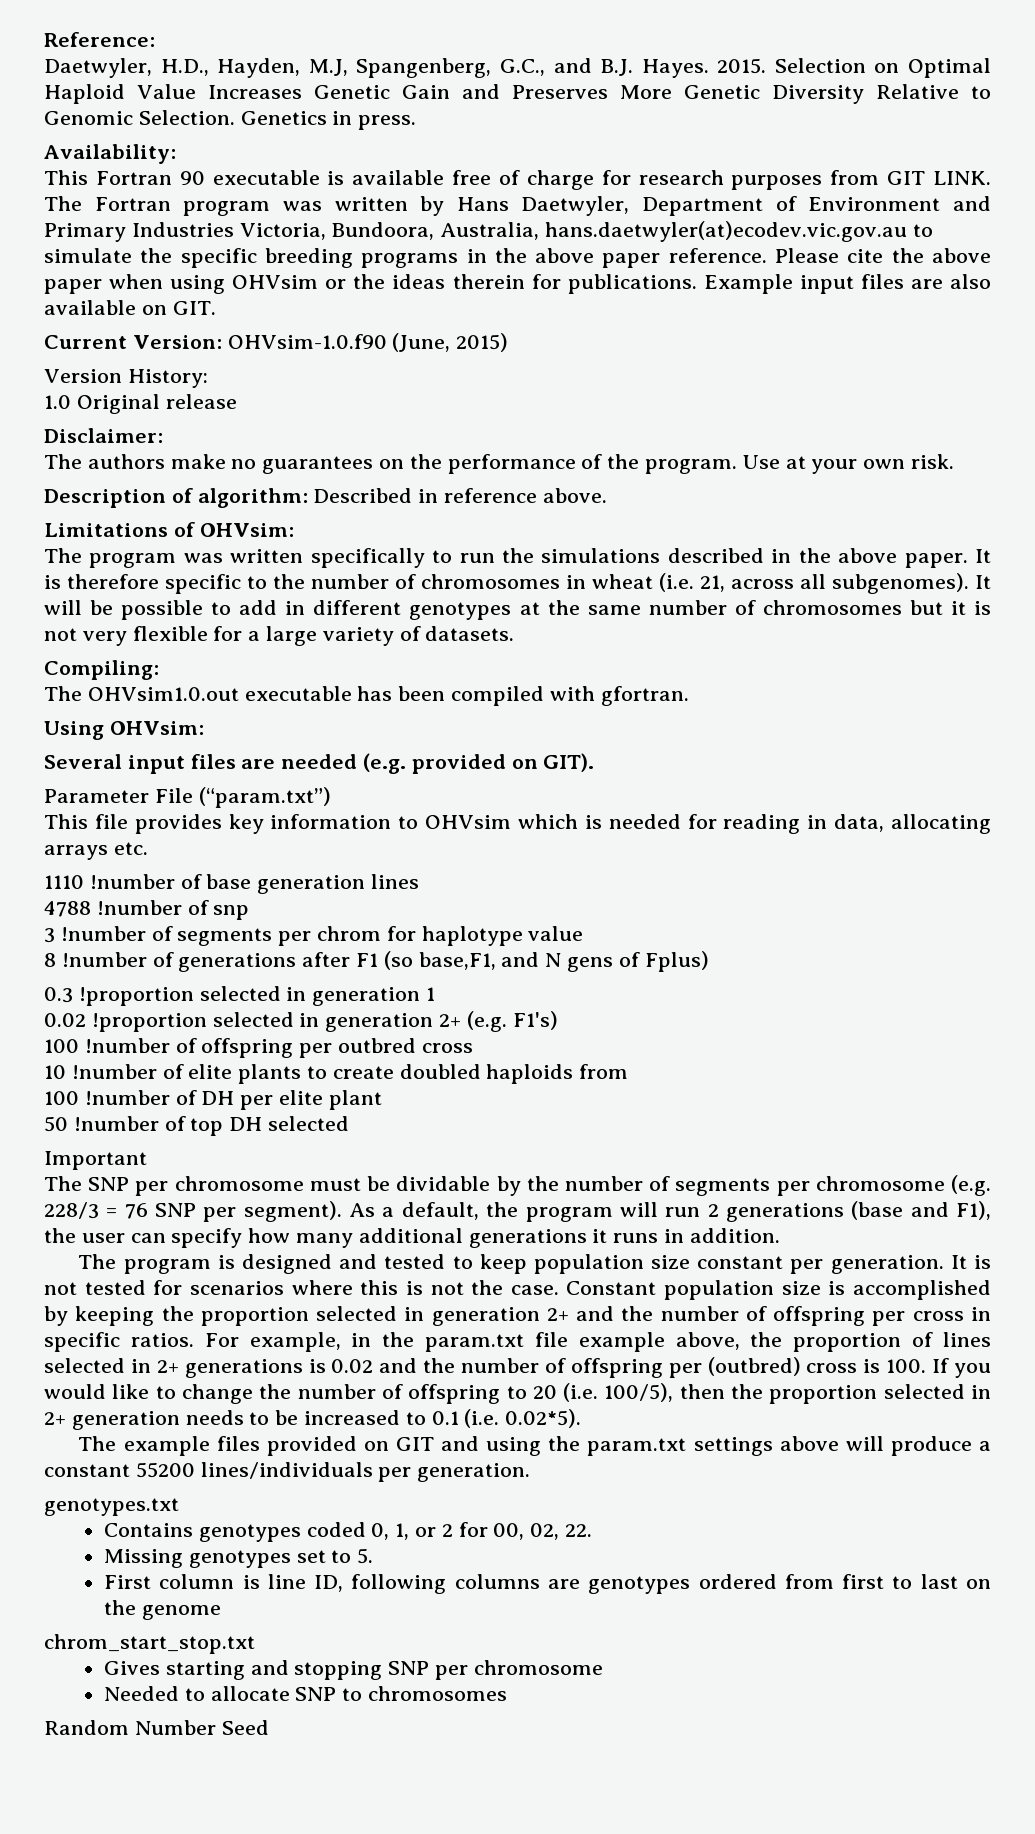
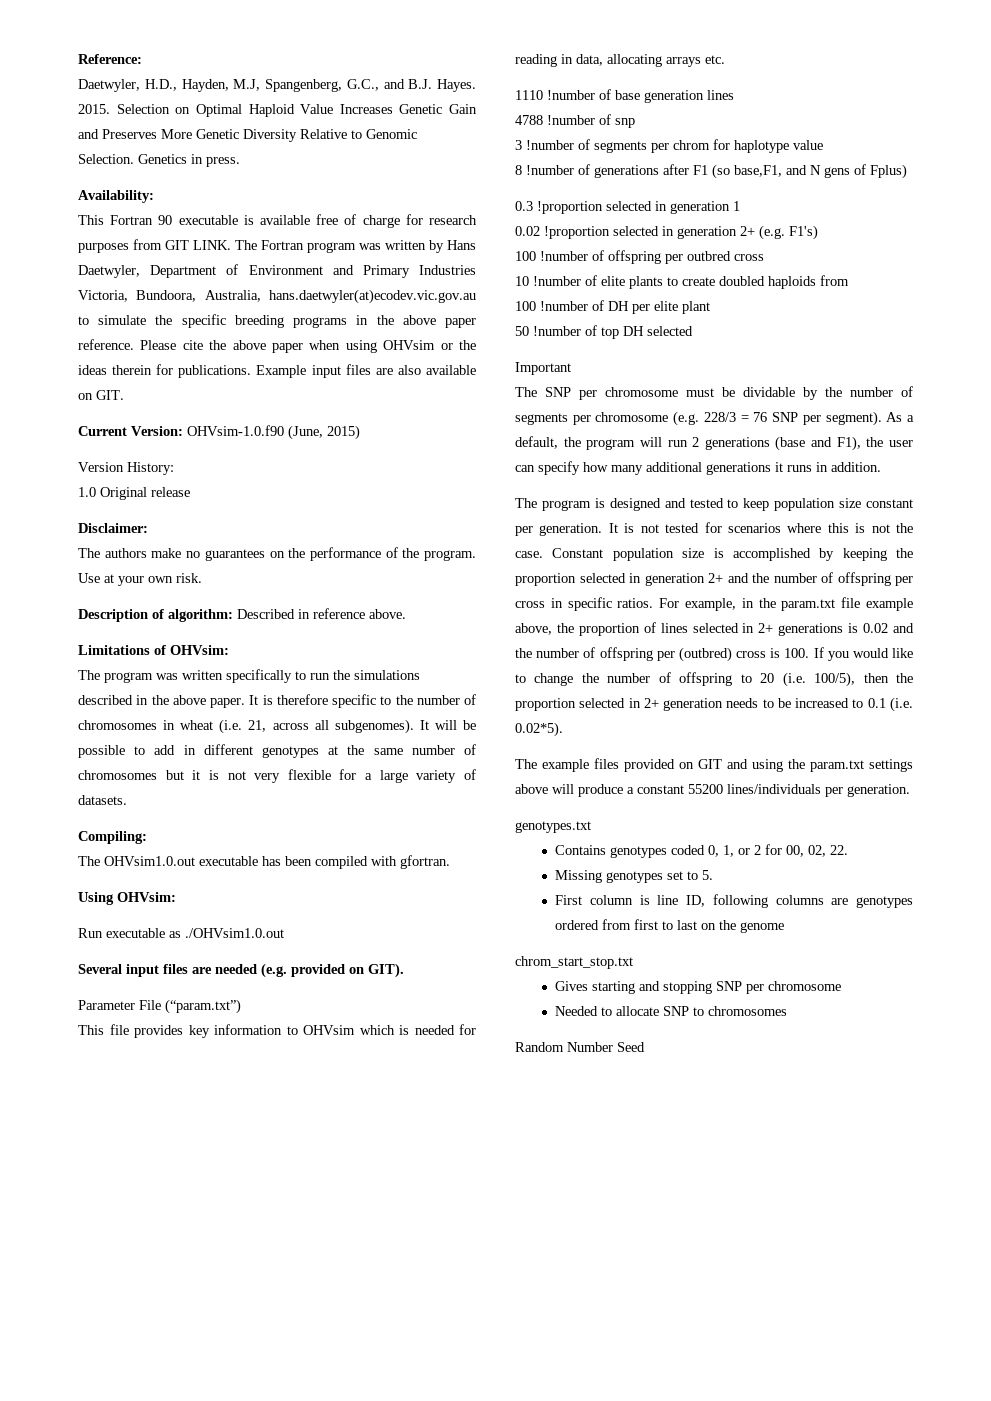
(204, 728) none -> [78,928,284,938] // Run executable as ./OHVsim1.0.out

